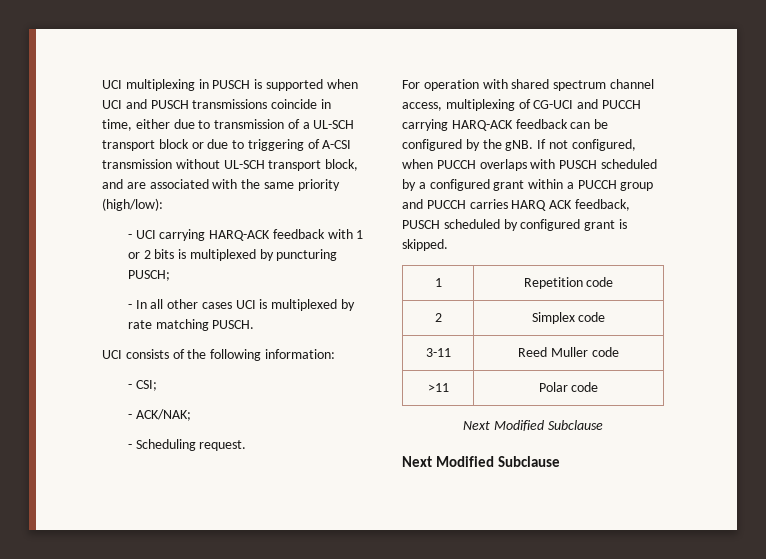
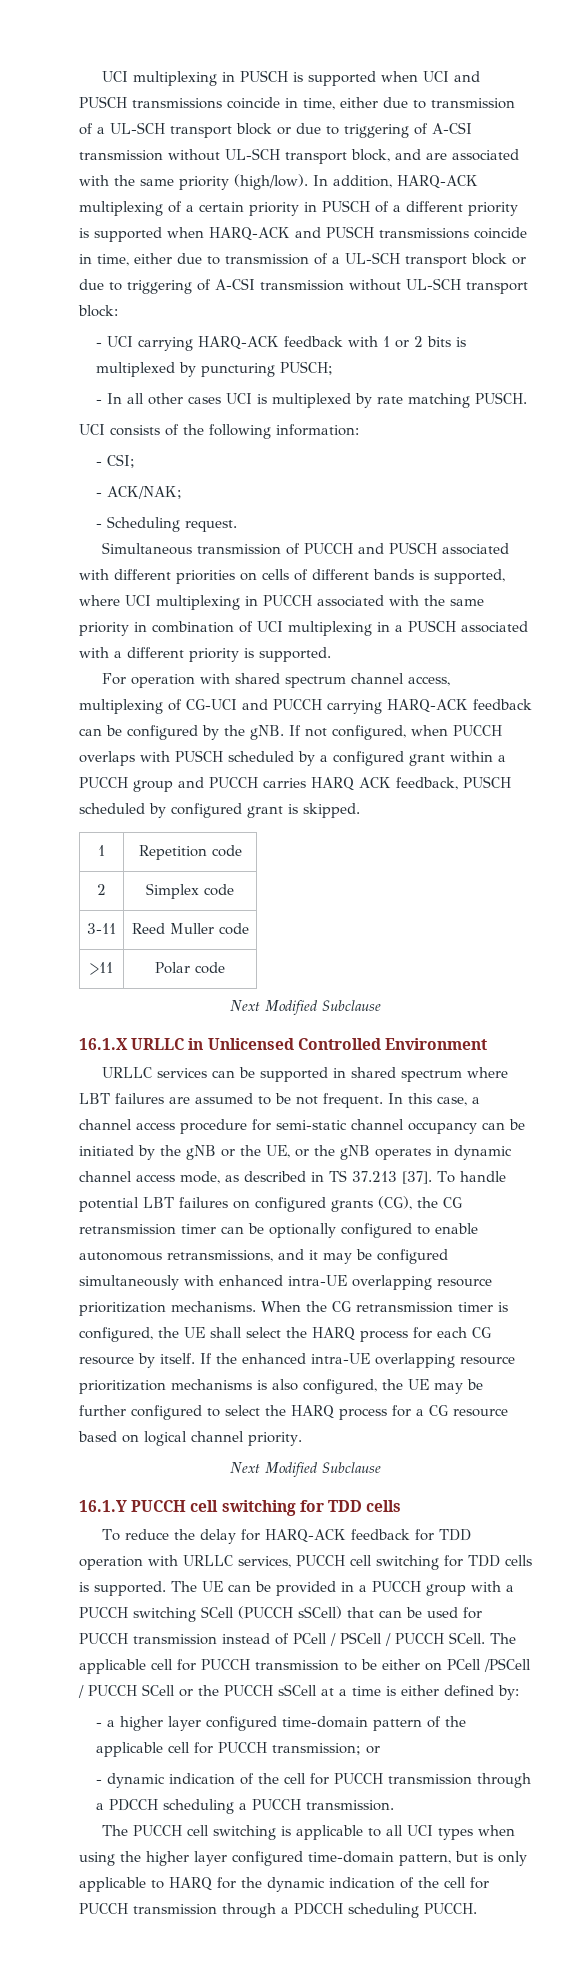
[102,198,163,211] (high/low): -> [234,174,478,190] [79,200,518,216] [79,226,527,242] [79,252,526,268] [79,278,528,294] [78,305,118,317] (high/low). In addition, HARQ-ACK multiplexing of a certain priority in PUSCH of a different priority is supported when HARQ-ACK and PUSCH transmissions coincide in time, either due to transmission of a UL-SCH transport block or due to triggering of A-CSI transmission without UL-SCH transport block:
(247, 445) none -> [101,542,509,555] [79,569,505,584] [79,595,484,610] [79,620,528,636] [79,647,331,662] // Simultaneous transmission of PUCCH and PUSCH associated with different priorities on cells of different bands is supported, where UCI multiplexing in PUCCH associated with the same priority in combination of UCI multiplexing in a PUSCH associated with a different priority is supported.
[402,456,560,467] Next Modified Subclause -> [79,1038,487,1050] [101,1067,508,1082] [79,1093,480,1108] [79,1119,525,1134] [79,1145,512,1160] [79,1170,506,1184] [79,1196,462,1212] [79,1223,478,1238] [79,1249,448,1264] [79,1275,492,1290] [79,1301,508,1316] [79,1327,491,1342] [79,1353,515,1368] [79,1379,483,1394] [79,1405,508,1420] [78,1431,302,1446] [230,1462,381,1477] [79,1500,402,1516] [101,1529,471,1544] [79,1555,532,1570] [79,1581,514,1596] [79,1606,482,1622] [79,1632,516,1646] [79,1658,531,1674] [78,1684,519,1700] [95,1716,466,1731] [95,1742,380,1757] [95,1773,531,1788] [95,1799,394,1814] [101,1825,515,1840] [79,1851,527,1866] [79,1877,489,1892] [79,1903,477,1918] 16.1.X URLLC in Unlicensed Controlled Environment // URLLC services can be supported in shared spectrum where LBT failures are assumed to be not frequent. In this case, a channel access procedure for semi-static channel occupancy can be initiated by the gNB or the UE, or the gNB operates in dynamic channel access mode, as described in TS 37.213 [37]. To handle potential LBT failures on configured grants (CG), the CG retransmission timer can be optionally configured to enable autonomous retransmissions, and it may be configured simultaneously with enhanced intra-UE overlapping resource prioritization mechanisms. When the CG retransmission timer is configured, the UE shall select the HARQ process for each CG resource by itself. If the enhanced intra-UE overlapping resource prioritization mechanisms is also configured, the UE may be further configured to select the HARQ process for a CG resource based on logical channel priority. // Next Modified Subclause // 16.1.Y PUCCH cell switching for TDD cells // To reduce the delay for HARQ-ACK feedback for TDD operation with URLLC services, PUCCH cell switching for TDD cells is supported. The UE can be provided in a PUCCH group with a PUCCH switching SCell (PUCCH sSCell) that can be used for PUCCH transmission instead of PCell / PSCell / PUCCH SCell. The applicable cell for PUCCH transmission to be either on PCell /PSCell / PUCCH SCell or the PUCCH sSCell at a time is either defined by: // - a higher layer configured time-domain pattern of the applicable cell for PUCCH transmission; or // - dynamic indication of the cell for PUCCH transmission through a PDCCH scheduling a PUCCH transmission. // The PUCCH cell switching is applicable to all UCI types when using the higher layer configured time-domain pattern, but is only applicable to HARQ for the dynamic indication of the cell for PUCCH transmission through a PDCCH scheduling PUCCH.

